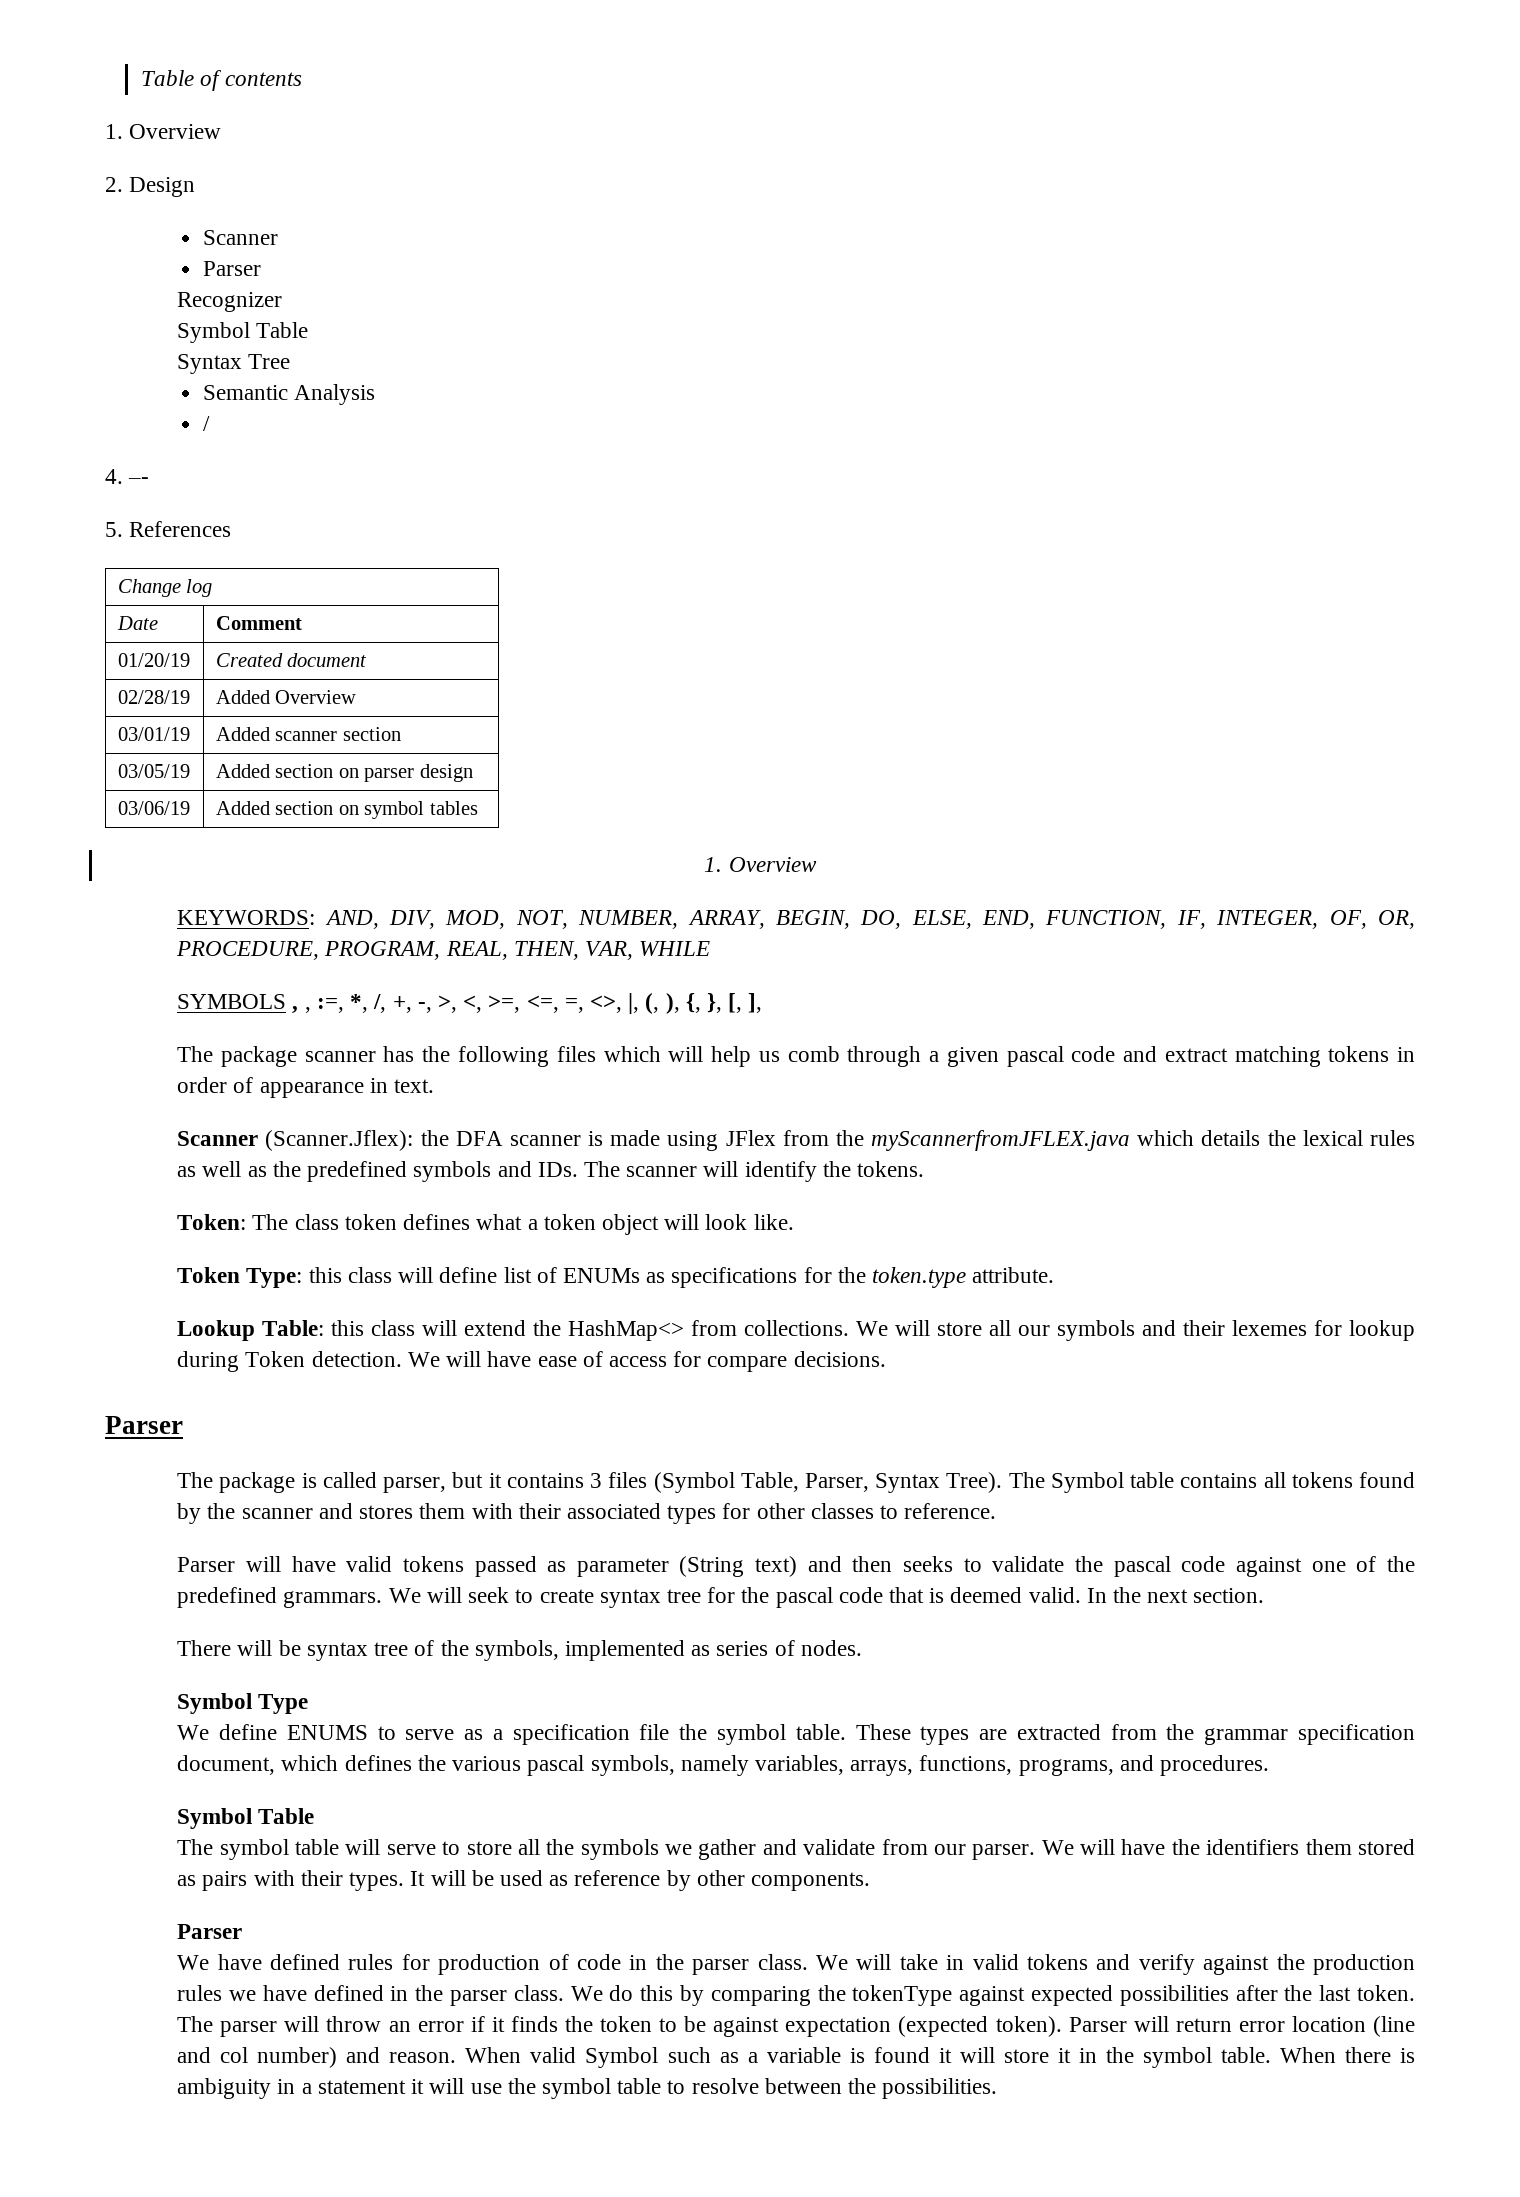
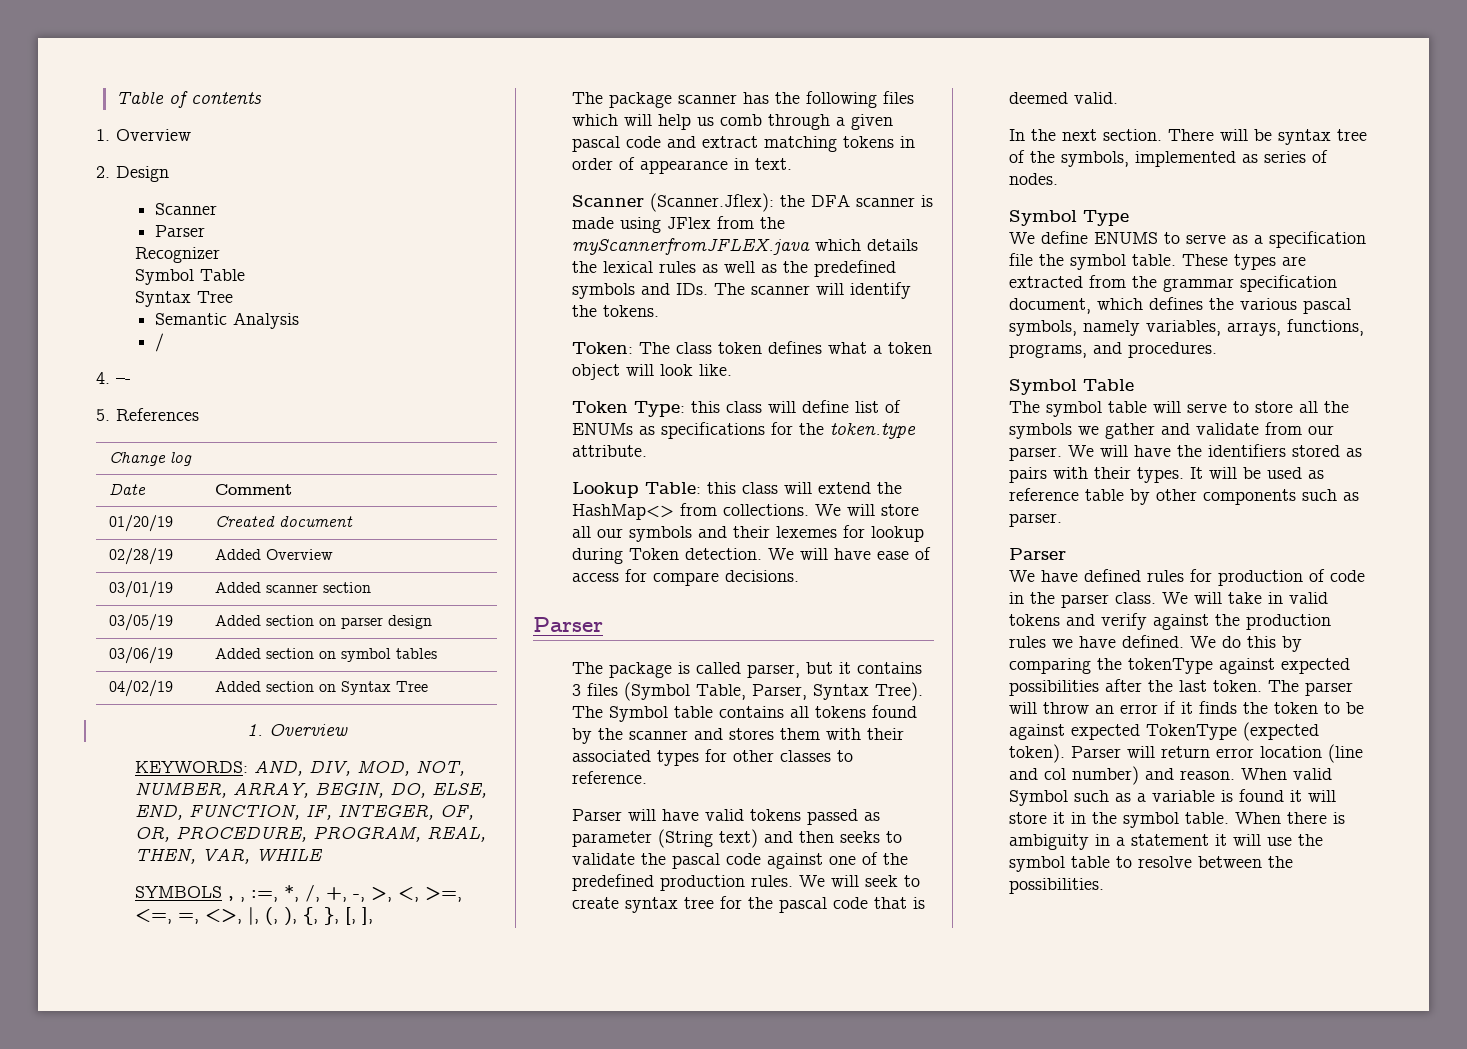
(478, 808) none -> [109,680,174,697] [215,681,429,695] // 04/02/19 | Added section on Syntax Tree
[283,1591,383,1608] grammars. -> [660,875,794,891] production rules.
(1081, 1595) none -> (1119, 98) //
(1265, 1595) // -> (1163, 135) none
[1305,1839,1352,1855] them -> (1287, 450) none
(661, 1878) none -> [1085,489,1125,501] table
[750,1872,870,1891] components. -> [1203,489,1360,505] [1009,513,1063,527] components such as parser.
[313,1985,564,2006] defined in the parser class. -> [1122,635,1185,648] defined.
[785,2017,892,2037] expectation -> [1071,724,1238,740] expected TokenType

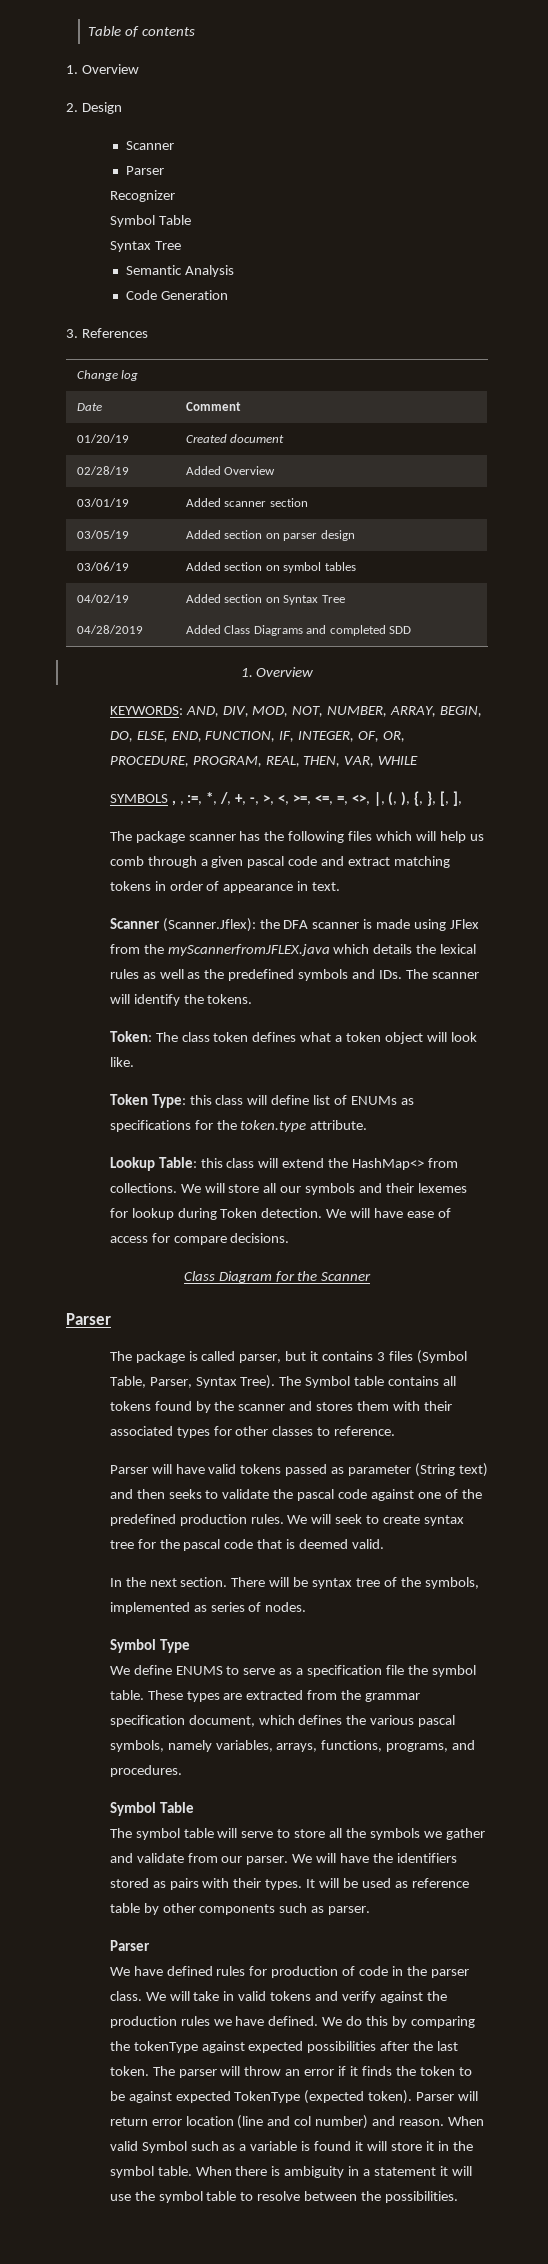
[154,333,164,352] [96,372,131,384] [96,409,110,421] / // 4. –- // 5. -> [125,290,228,300] [66,329,78,338] Code Generation // 3.
(174, 688) none -> [76,625,143,634] // 04/28/2019
(429, 686) none -> [185,625,412,636] // Added Class Diagrams and completed SDD
(800, 576) none -> [183,1271,372,1283] // Class Diagram for the Scanner

